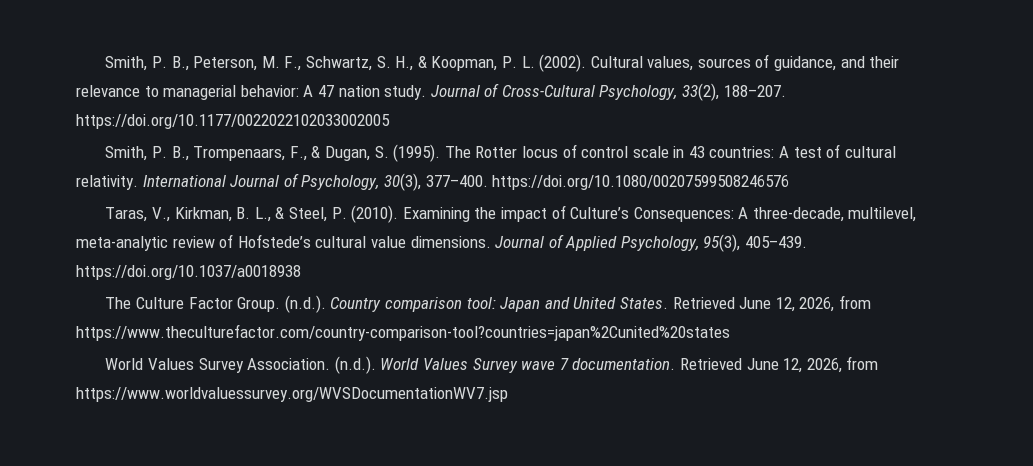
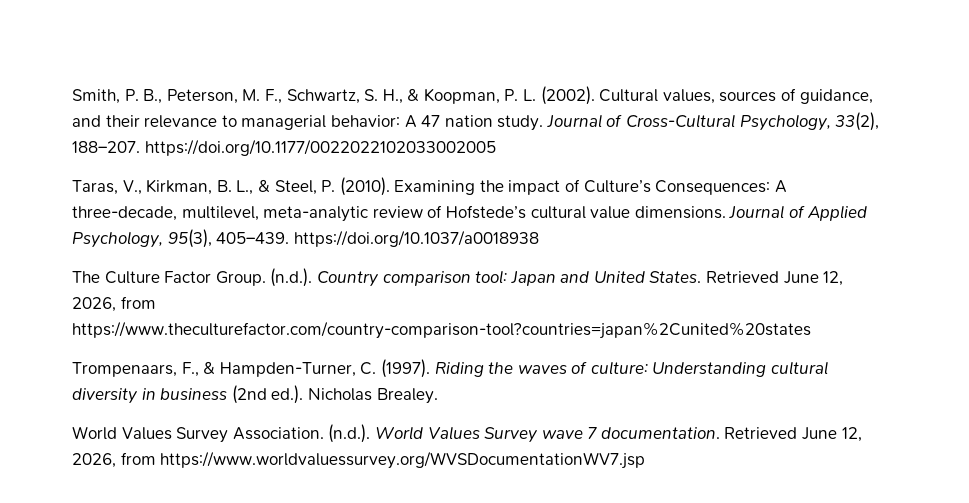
[105,144,896,162] [76,173,790,191] // Smith, P. B., Trompenaars, F., & Dugan, S. (1995). The Rotter locus of control scale in 43 countries: A test of cultural relativity. International Journal of Psychology, 30(3), 377–400. https://doi.org/10.1080/00207599508246576 -> (496, 147) none
(730, 332) none -> [72,359,829,378] [72,385,438,404] // Trompenaars, F., & Hampden-Turner, C. (1997). Riding the waves of culture: Understanding cultural diversity in business (2nd ed.). Nicholas Brealey.

